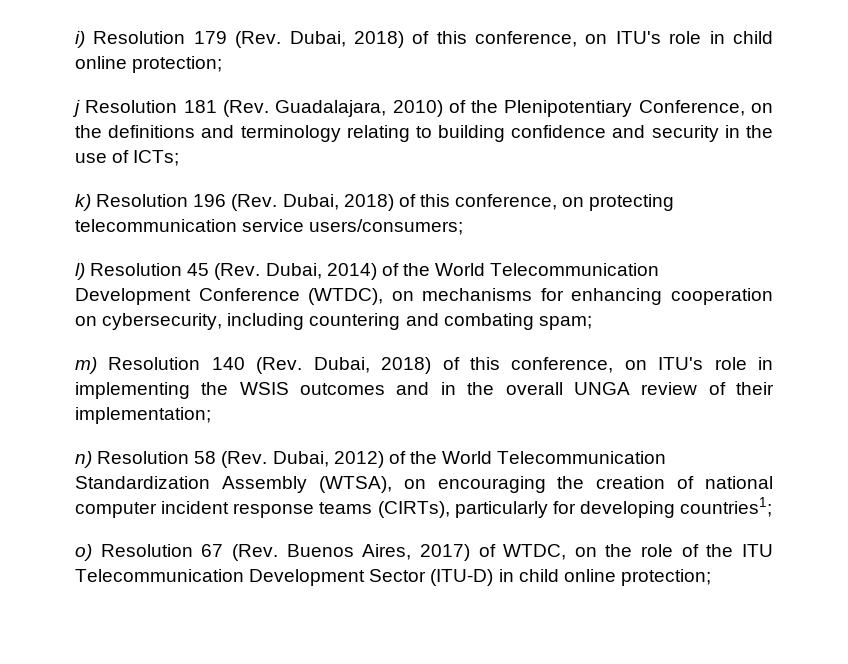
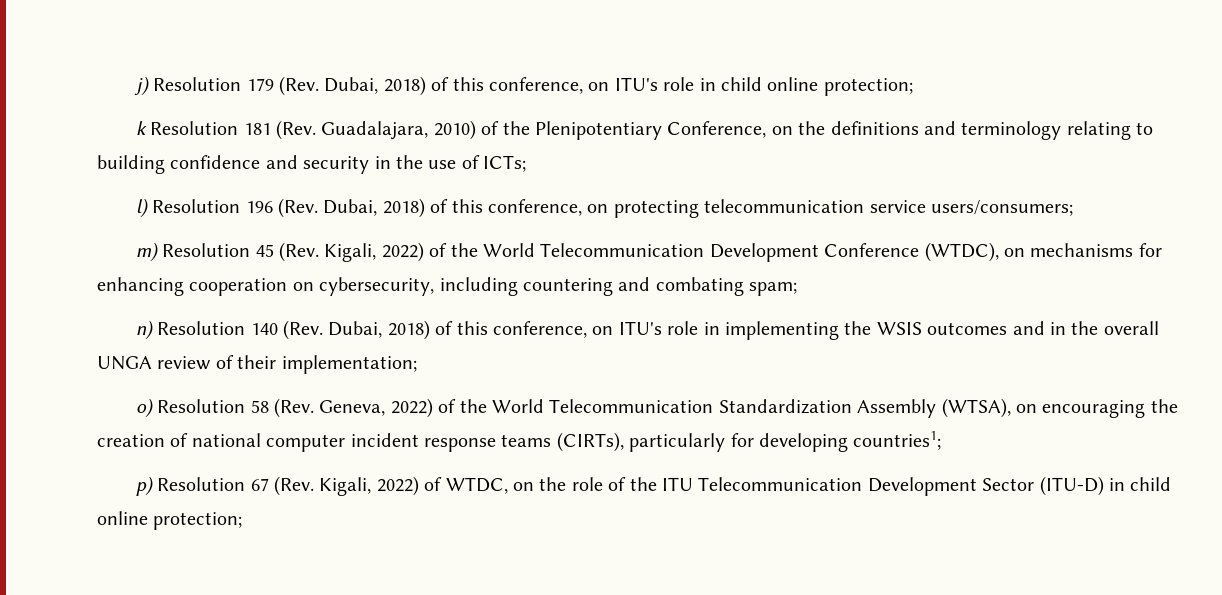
[75,31,85,48] i) -> [133,76,150,96] j)
[72,100,80,117] j -> [135,121,147,135] k
[75,194,91,211] k) -> [135,198,149,218] l)
[75,263,85,280] l) -> [135,242,159,262] m)
[265,263,377,280] Dubai, 2014) -> [324,242,424,262] Kigali, 2022)
[75,357,97,374] m) -> [135,320,154,340] n)
[75,451,92,468] n) -> [135,398,154,418] o)
[272,451,384,468] Dubai, 2012) -> [319,398,433,418] Geneva, 2022)
[75,544,92,561] o) -> [135,476,154,496] p)
[286,544,470,561] Buenos Aires, 2017) -> [319,476,419,496] Kigali, 2022)

